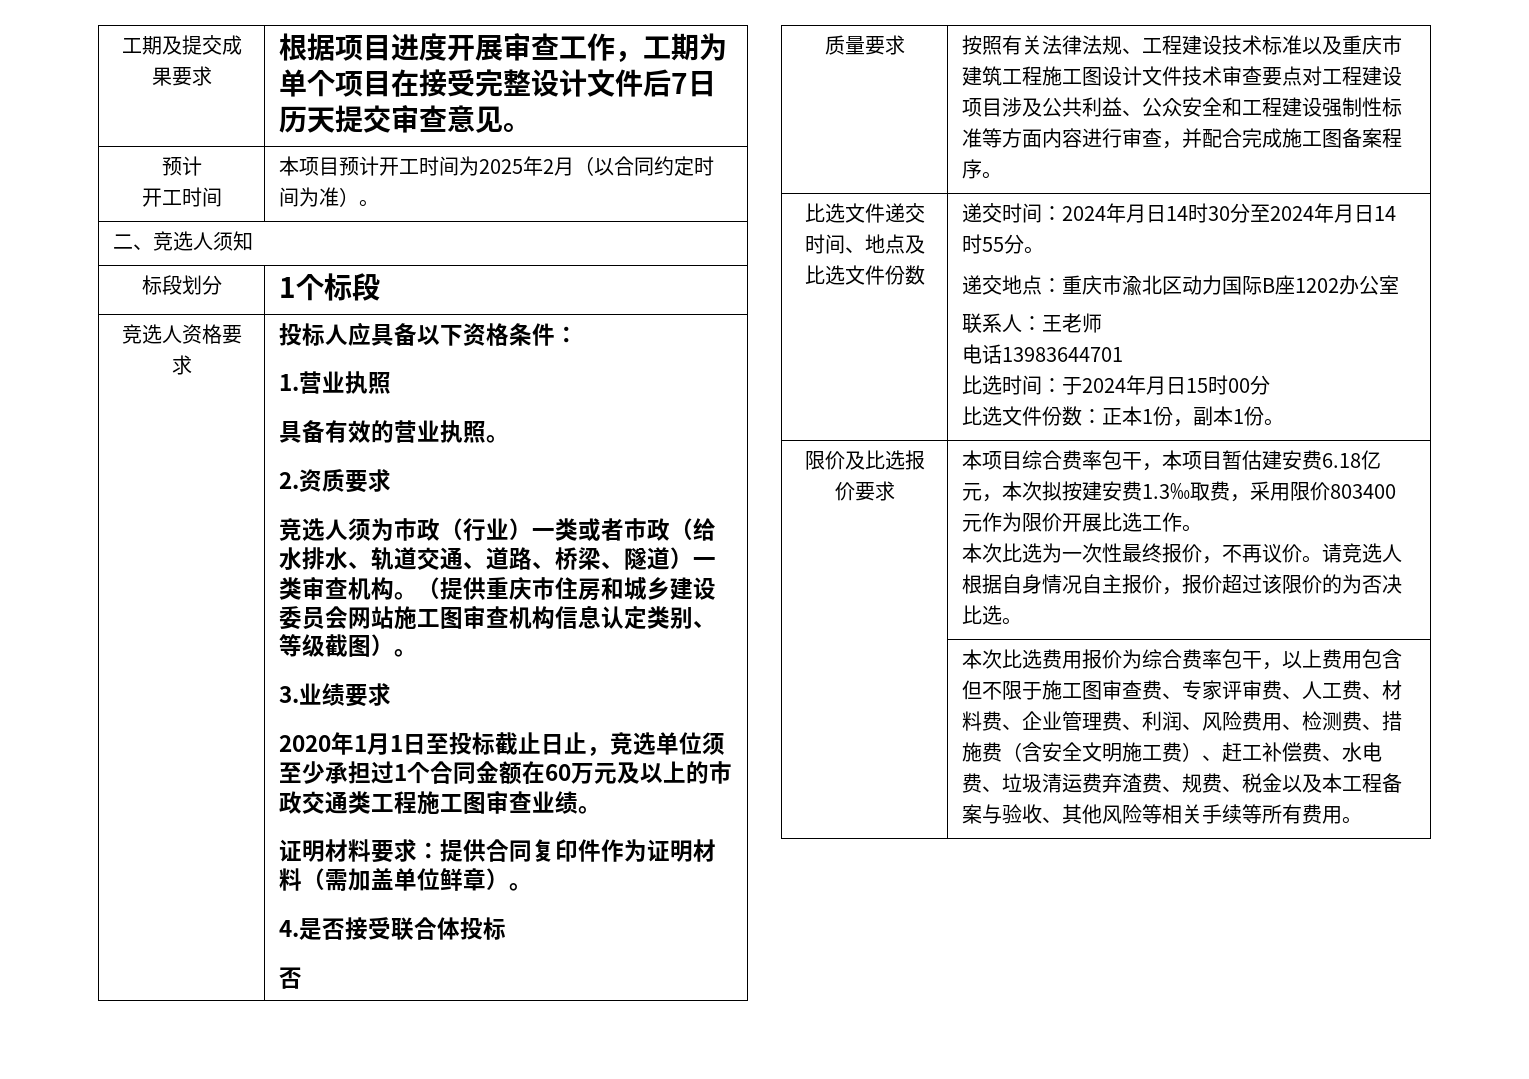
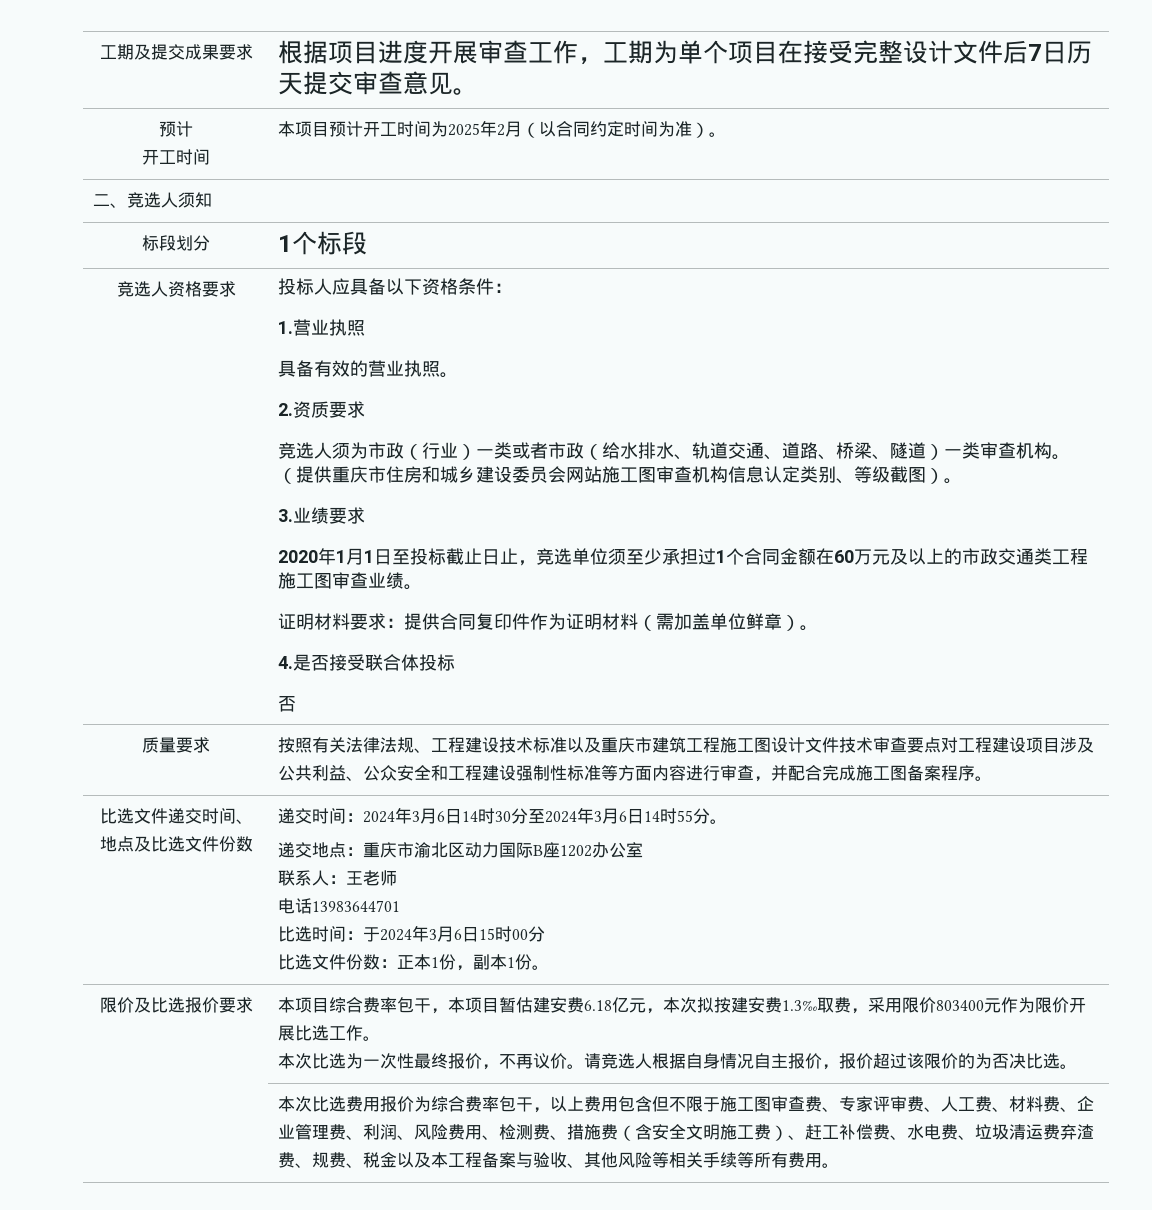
[1126,204,1147,223] 月 -> [411,808,445,824] 3月6
[1334,204,1355,223] 月 -> [593,808,627,824] 3月6
[1146,376,1167,395] 月 -> [428,926,462,942] 3月6

